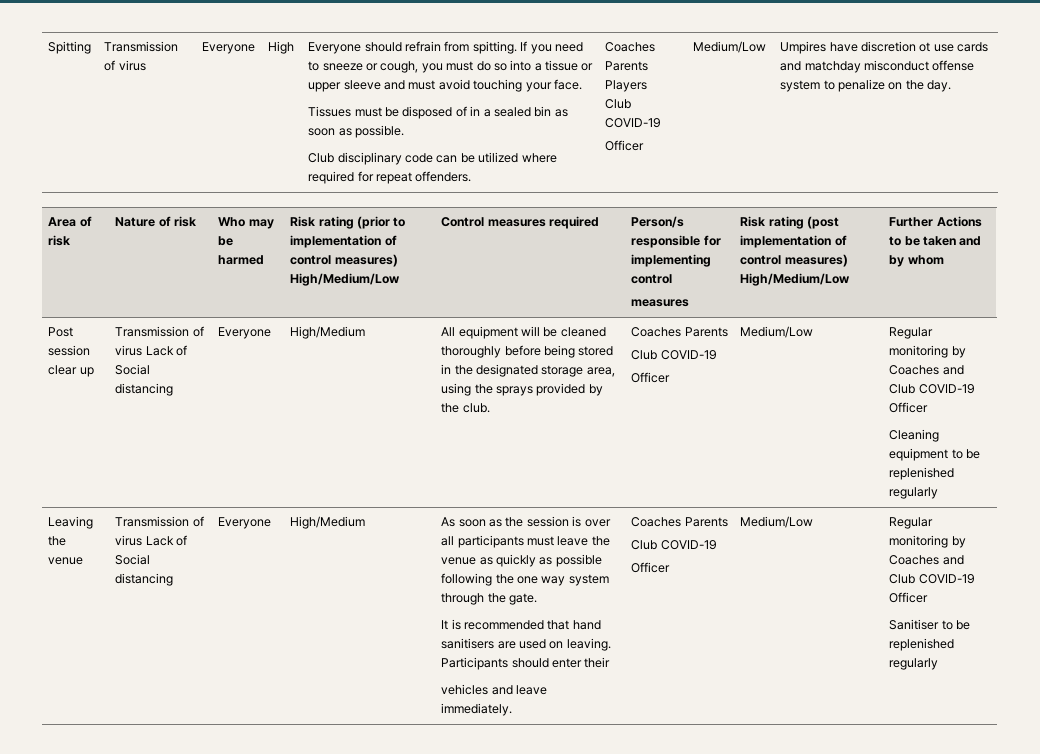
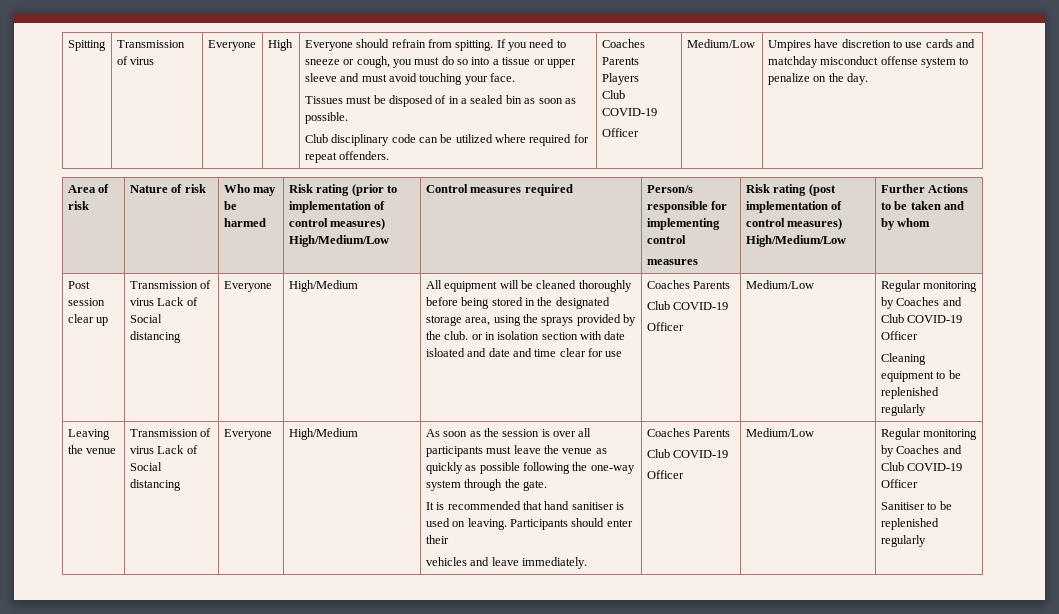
[919,42,931,52] ot -> [892,40,902,48] to
(490, 408) none -> [471,331,626,340] [425,348,623,357] or in isolation section with date isloated and date and time clear for use
[517,576,566,586] one way -> [590,465,635,474] one-way
[441,638,516,649] sanitisers are -> [571,502,625,510] sanitiser is

